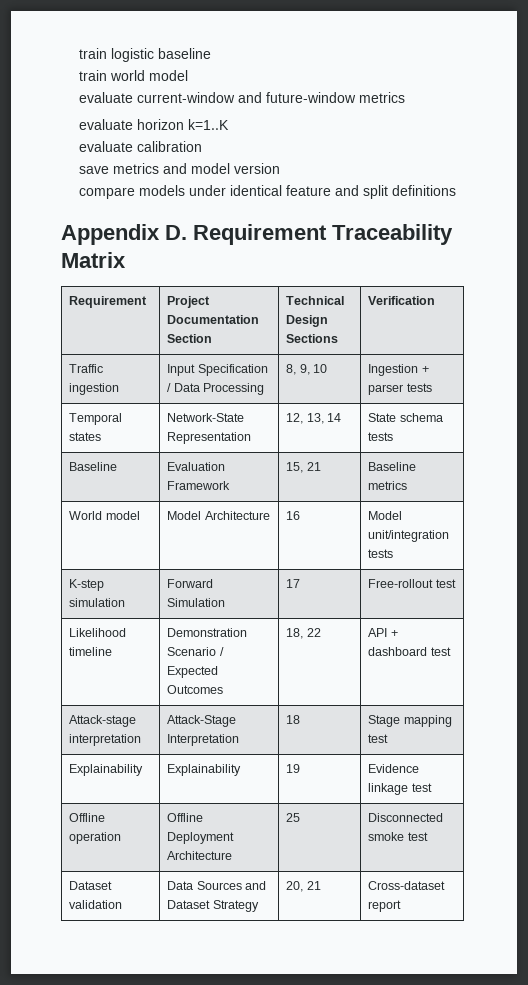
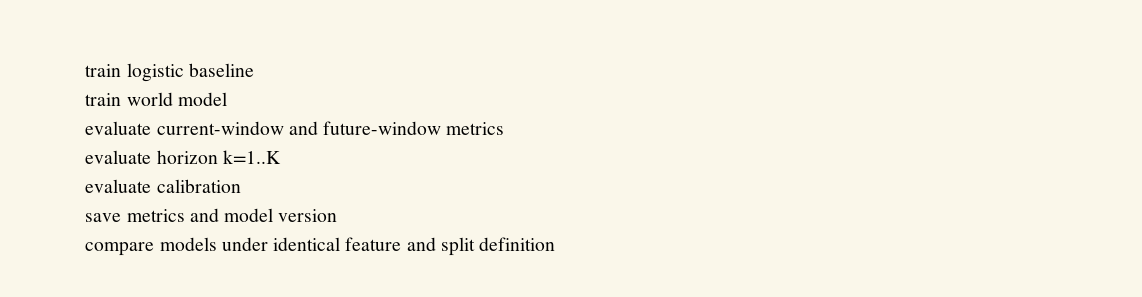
[392,185,457,196] [61,224,453,245] [61,252,126,268] [69,296,148,308] [167,296,211,308] [167,315,260,324] [167,334,213,343] [286,296,345,305] [286,315,329,327] [286,334,339,343] [368,296,436,305] [69,364,104,373] [69,383,120,395] [167,364,268,376] [167,383,265,395] [286,364,328,375] [368,364,429,376] [368,383,432,395] [69,413,123,425] [69,432,102,441] [167,413,245,422] [167,432,252,444] [286,413,342,424] [368,413,443,422] [368,432,394,441] [69,462,118,471] [167,462,226,471] [167,481,231,490] [286,462,321,473] [368,462,417,471] [368,481,408,490] [69,511,140,520] [167,511,270,520] [286,511,301,520] [368,511,403,520] [368,530,450,542] [368,549,394,558] [69,579,105,591] [69,598,126,607] [167,579,214,588] [167,598,226,607] [286,579,301,588] [368,579,456,588] [69,628,127,637] [69,647,113,656] [167,628,248,637] [167,647,224,656] [167,666,219,678] [167,685,224,694] [286,628,321,639] [368,628,398,637] [368,647,451,656] [69,715,137,727] [69,734,142,746] [167,715,237,727] [167,734,240,746] [286,715,301,724] [368,715,452,727] [368,734,389,743] [69,764,144,776] [167,764,242,776] [286,764,301,773] [368,764,420,773] [368,783,432,795] [69,813,106,822] [69,832,122,844] [167,813,204,822] [167,832,235,844] [167,851,233,860] [286,813,301,822] [368,813,444,822] [368,832,428,841] [69,881,113,890] [69,900,123,909] [167,881,267,890] [167,900,259,912] [286,881,321,892] [368,881,446,890] [368,900,402,912] definitions // Appendix D. Requirement Traceability Matrix // Requirement | Project Documentation Section | Technical Design Sections | Verification // Traffic ingestion | Input Specification / Data Processing | 8, 9, 10 | Ingestion + parser tests // Temporal states | Network-State Representation | 12, 13, 14 | State schema tests // Baseline | Evaluation Framework | 15, 21 | Baseline metrics // World model | Model Architecture | 16 | Model unit/integration tests // K-step simulation | Forward Simulation | 17 | Free-rollout test // Likelihood timeline | Demonstration Scenario / Expected Outcomes | 18, 22 | API + dashboard test // Attack-stage interpretation | Attack-Stage Interpretation | 18 | Stage mapping test // Explainability | Explainability | 19 | Evidence linkage test // Offline operation | Offline Deployment Architecture | 25 | Disconnected smoke test // Dataset validation | Data Sources and Dataset Strategy | 20, 21 | Cross-dataset report -> [479,237,556,251] definition

